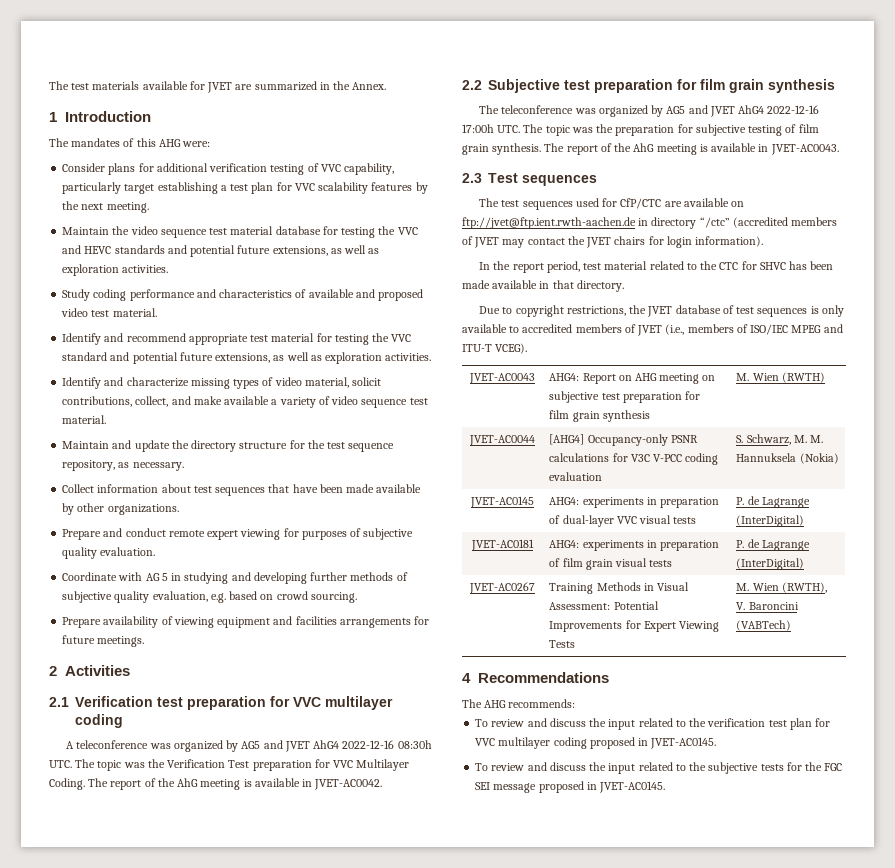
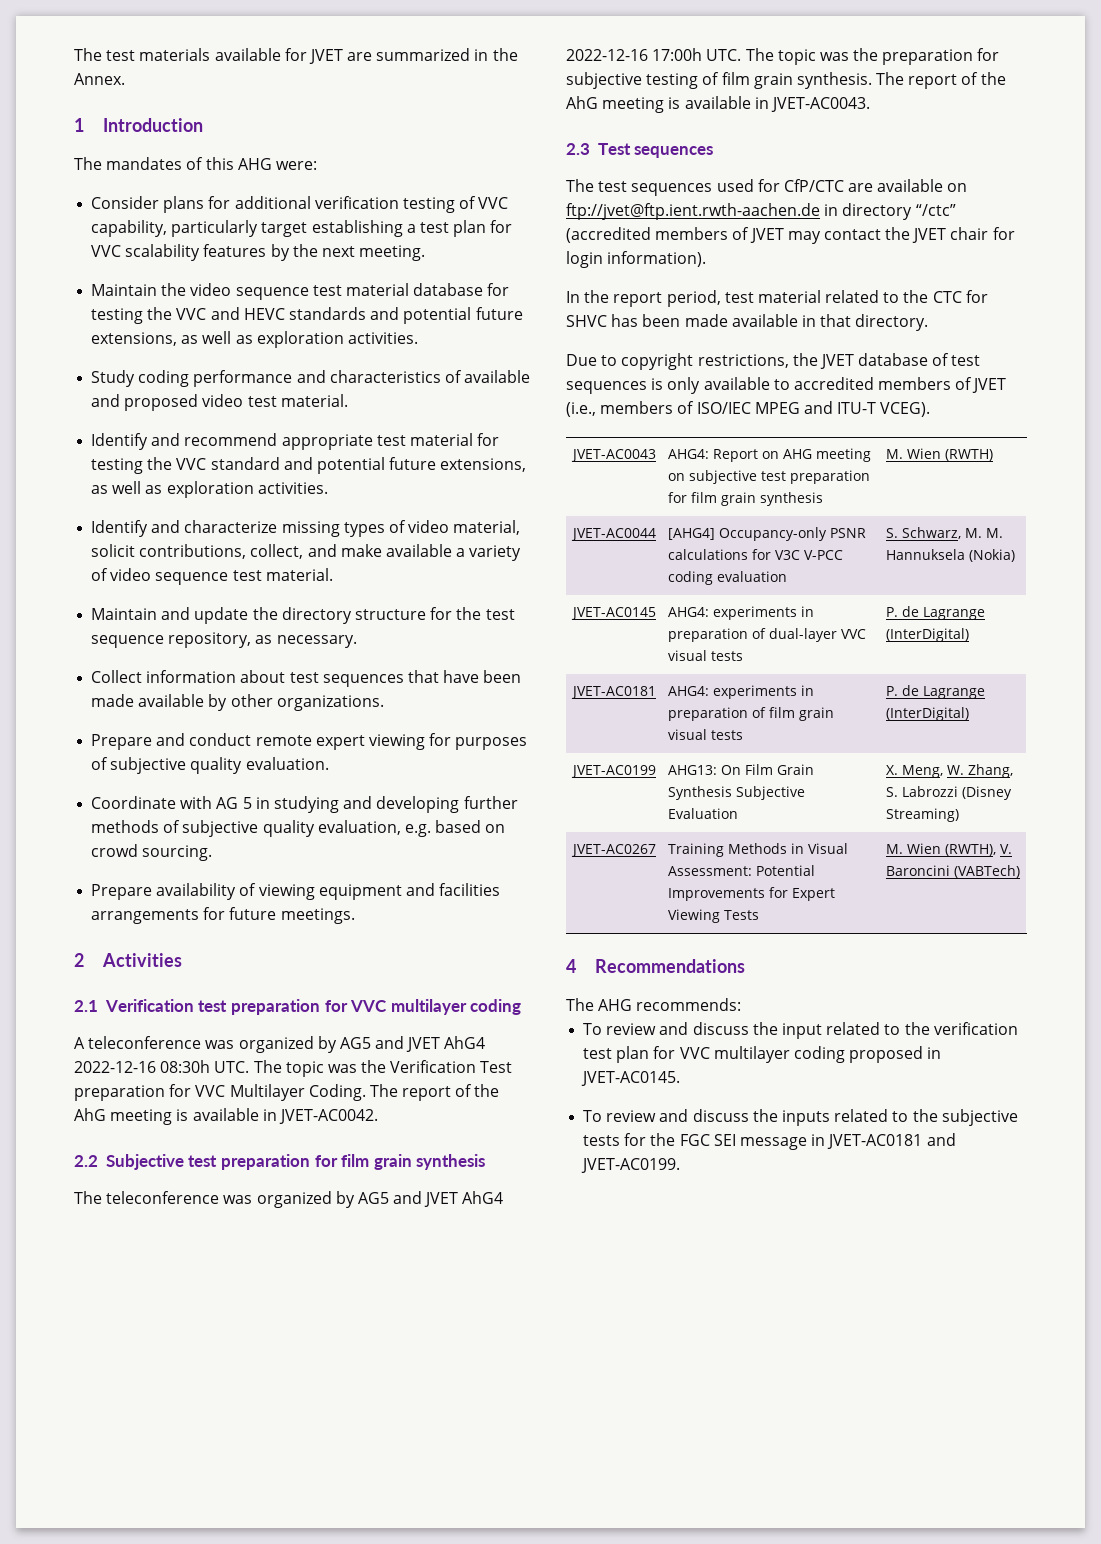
[614,236,646,245] chairs -> [950,227,989,240] chair
(805, 564) none -> [571,765,656,778] [668,764,815,775] [668,786,806,800] [668,808,739,819] [886,764,1014,778] [886,786,1013,800] [886,808,960,822] // JVET-AC0199 | AHG13: On Film Grain Synthesis Subjective Evaluation | X. Meng, W. Zhang, S. Labrozzi (Disney Streaming)
[608,763,636,774] input -> [781,1110,830,1126] inputs
[538,781,666,793] proposed in JVET-AC0145. -> [811,1133,956,1149] [581,1158,681,1173] in JVET-AC0181 and JVET-AC0199.

